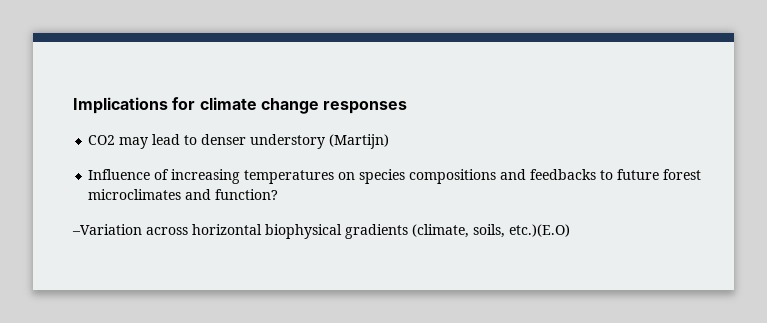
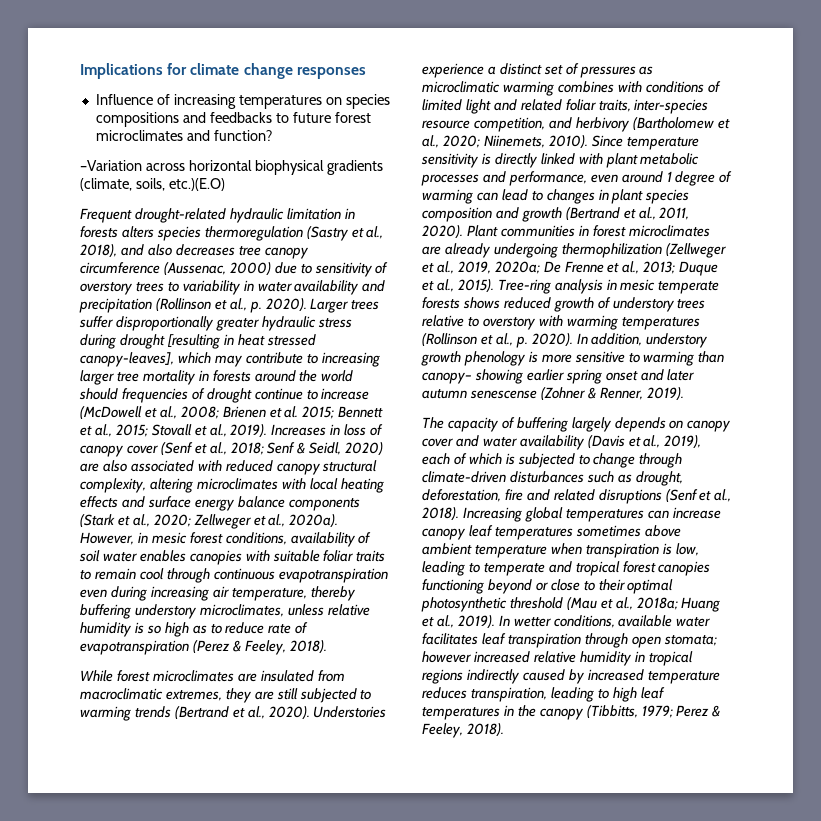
[88,134,390,149] // CO2 may lead to denser understory (Martijn) -> (366, 73) none
(570, 230) none -> [80,208,355,223] [80,226,384,241] [80,244,309,259] [80,262,389,277] [80,280,386,295] [79,298,380,313] [79,316,352,331] [80,334,316,349] [80,352,380,367] [80,370,354,385] [79,388,370,403] [80,406,384,419] [80,424,384,437] [80,442,384,457] [80,460,378,475] [80,478,384,493] [80,496,360,511] [80,514,339,529] [80,532,372,547] [79,550,386,565] [80,568,388,583] [80,586,356,601] [80,604,370,619] [80,622,309,637] [80,640,327,655] [80,670,345,682] [80,688,372,703] [80,706,387,721] [422,63,654,78] [422,81,721,96] [422,99,709,114] [422,117,730,132] [422,135,699,150] [421,153,700,168] [421,171,733,186] [422,189,690,204] [422,207,690,222] [422,225,710,238] [422,243,726,258] [422,261,719,276] [422,279,720,294] [422,297,706,312] [422,315,700,330] [422,333,709,348] [421,351,725,366] [422,369,695,384] [422,387,684,400] [422,417,732,432] [422,435,702,450] [422,453,683,468] [422,471,683,486] [422,489,732,504] [422,507,721,522] [422,525,681,540] [422,543,699,558] [422,561,711,576] [422,579,674,594] [421,597,721,612] [422,615,711,628] [422,633,717,648] [422,651,693,666] [422,669,720,684] [422,687,665,702] [422,705,721,720] [422,723,504,738] // Frequent drought-related hydraulic limitation in forests alters species thermoregulation (Sastry et al., 2018), and also decreases tree canopy circumference (Aussenac, 2000) due to sensitivity of overstory trees to variability in water availability and precipitation (Rollinson et al., p. 2020). Larger trees suffer disproportionally greater hydraulic stress during drought [resulting in heat stressed canopy-leaves], which may contribute to increasing larger tree mortality in forests around the world should frequencies of drought continue to increase (McDowell et al., 2008; Brienen et al. 2015; Bennett et al., 2015; Stovall et al., 2019). Increases in loss of canopy cover (Senf et al., 2018; Senf & Seidl, 2020) are also associated with reduced canopy structural complexity, altering microclimates with local heating effects and surface energy balance components (Stark et al., 2020; Zellweger et al., 2020a). However, in mesic forest conditions, availability of soil water enables canopies with suitable foliar traits to remain cool through continuous evapotranspiration even during increasing air temperature, thereby buffering understory microclimates, unless relative humidity is so high as to reduce rate of evapotranspiration (Perez & Feeley, 2018). // While forest microclimates are insulated from macroclimatic extremes, they are still subjected to warming trends (Bertrand et al., 2020). Understories experience a distinct set of pressures as microclimatic warming combines with conditions of limited light and related foliar traits, inter-species resource competition, and herbivory (Bartholomew et al., 2020; Niinemets, 2010). Since temperature sensitivity is directly linked with plant metabolic processes and performance, even around 1 degree of warming can lead to changes in plant species composition and growth (Bertrand et al., 2011, 2020). Plant communities in forest microclimates are already undergoing thermophilization (Zellweger et al., 2019, 2020a; De Frenne et al., 2013; Duque et al., 2015). Tree-ring analysis in mesic temperate forests shows reduced growth of understory trees relative to overstory with warming temperatures (Rollinson et al., p. 2020). In addition, understory growth phenology is more sensitive to warming than canopy– showing earlier spring onset and later autumn senescense (Zohner & Renner, 2019). // The capacity of buffering largely depends on canopy cover and water availability (Davis et al., 2019), each of which is subjected to change through climate-driven disturbances such as drought, deforestation, fire and related disruptions (Senf et al., 2018). Increasing global temperatures can increase canopy leaf temperatures sometimes above ambient temperature when transpiration is low, leading to temperate and tropical forest canopies functioning beyond or close to their optimal photosynthetic threshold (Mau et al., 2018a; Huang et al., 2019). In wetter conditions, available water facilitates leaf transpiration through open stomata; however increased relative humidity in tropical regions indirectly caused by increased temperature reduces transpiration, leading to high leaf temperatures in the canopy (Tibbitts, 1979; Perez & Feeley, 2018).

